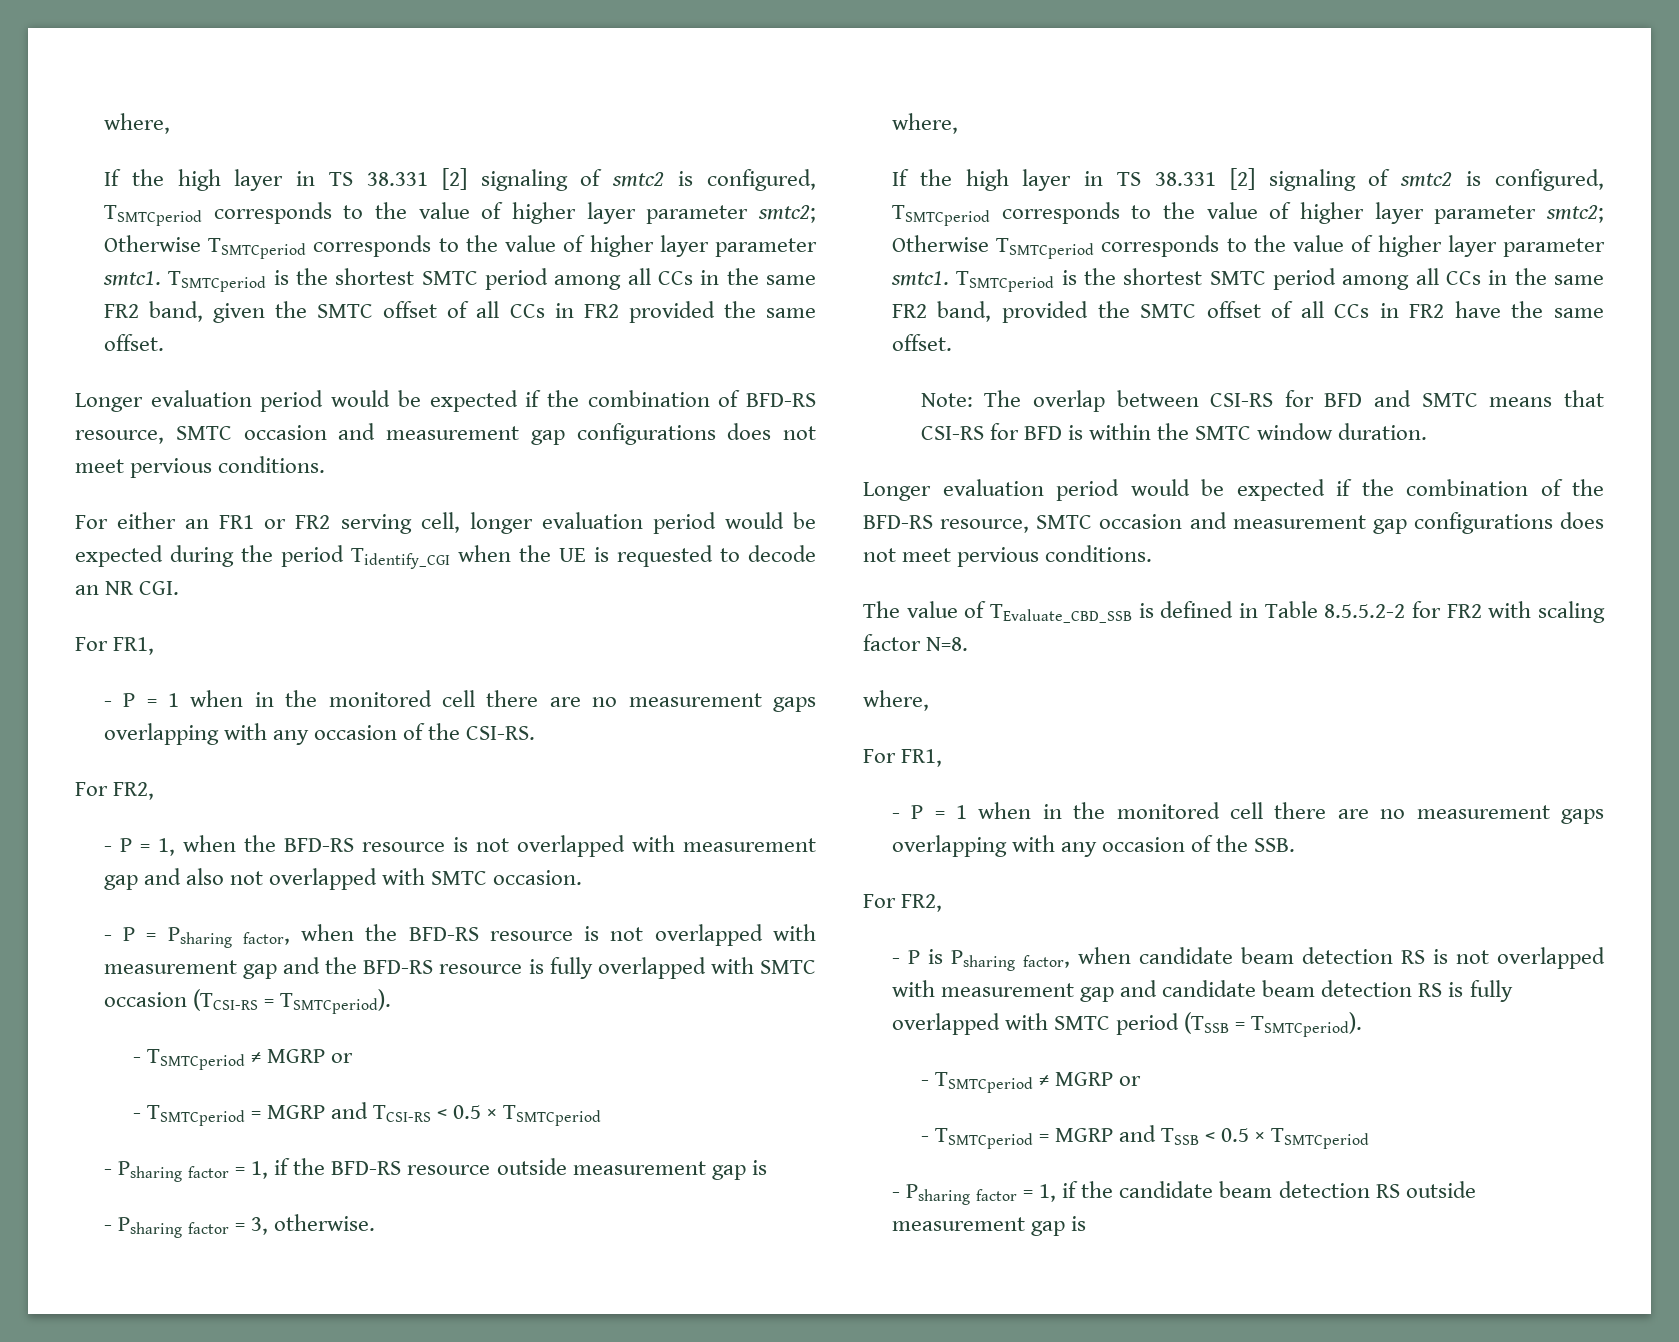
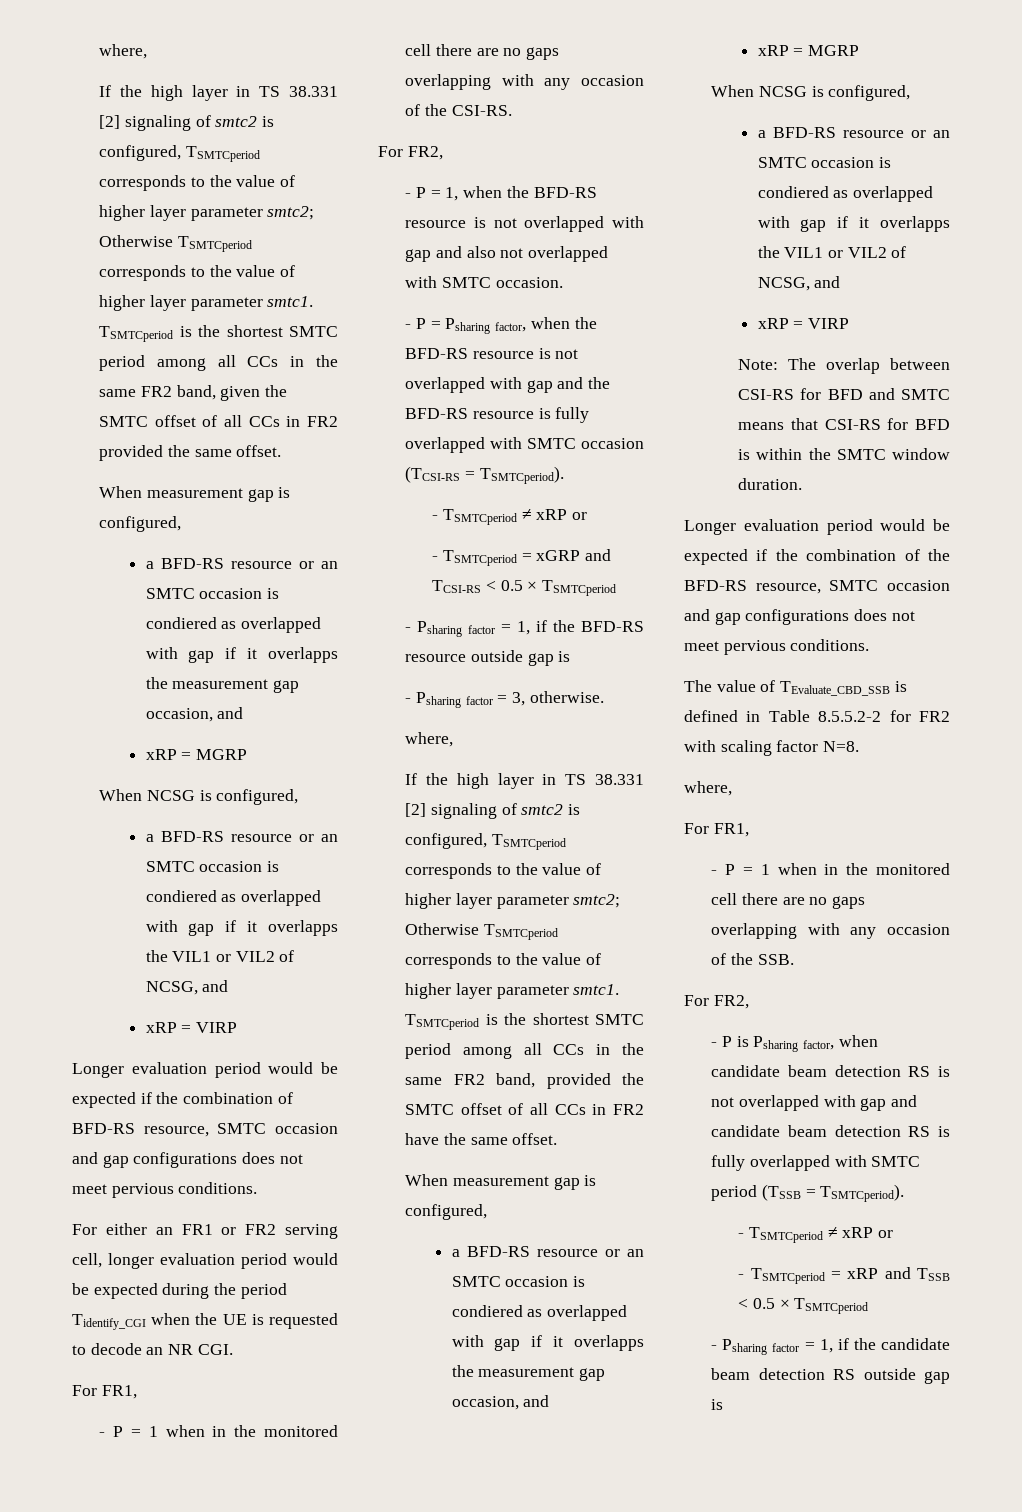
(164, 342) none -> [99,486,291,502] [99,516,182,532] [145,558,338,569] [145,588,280,599] [145,617,322,633] [145,647,338,663] [145,677,300,693] [145,707,244,722] [145,749,248,760] [99,789,299,805] [145,831,338,842] [145,861,280,872] [145,890,322,906] [145,920,338,936] [145,950,295,962] [145,980,229,995] [145,1022,238,1033] // When measurement gap is configured, // a BFD-RS resource or an SMTC occasion is condiered as overlapped with gap if it overlapps the measurement gap occasion, and // xRP = MGRP // When NCSG is configured, // a BFD-RS resource or an SMTC occasion is condiered as overlapped with gap if it overlapps the VIL1 or VIL2 of NCSG, and // xRP = VIRP
[386,426,519,440] measurement -> (98, 1158) none
[628,693,762,707] measurement -> (522, 52) none
[683,838,816,852] measurement -> (644, 222) none
[103,960,237,974] measurement -> (522, 383) none
[266,1049,354,1063] [132,1105,325,1126] MGRP or // - TSMTCperiod = MGRP -> [536,509,588,520] [432,550,581,566] xRP or // - TSMTCperiod = xGRP
[572,1161,706,1175] measurement -> (523, 656) none
(952, 342) none -> [405,1174,597,1190] [405,1204,488,1220] [451,1246,644,1257] [451,1276,586,1287] [451,1305,628,1321] [451,1335,644,1351] [451,1365,606,1381] [451,1395,550,1410] [757,45,860,56] [711,85,911,101] [757,127,950,138] [757,157,892,168] [757,186,934,202] [757,216,950,232] [757,246,907,258] [757,276,841,291] [757,318,850,329] // When measurement gap is configured, // a BFD-RS resource or an SMTC occasion is condiered as overlapped with gap if it overlapps the measurement gap occasion, and // xRP = MGRP // When NCSG is configured, // a BFD-RS resource or an SMTC occasion is condiered as overlapped with gap if it overlapps the VIL1 or VIL2 of NCSG, and // xRP = VIRP
[1232,515,1366,529] measurement -> (710, 615) none
[1416,805,1550,819] measurement -> (828, 901) none
[940,983,1074,997] measurement -> (856, 1101) none
[1054,1072,1142,1086] [920,1128,1113,1149] MGRP or // - TSMTCperiod = MGRP -> [842,1227,894,1238] [738,1268,879,1284] xRP or // - TSMTCperiod = xRP
[891,1217,1025,1231] measurement -> (916, 1374) none

